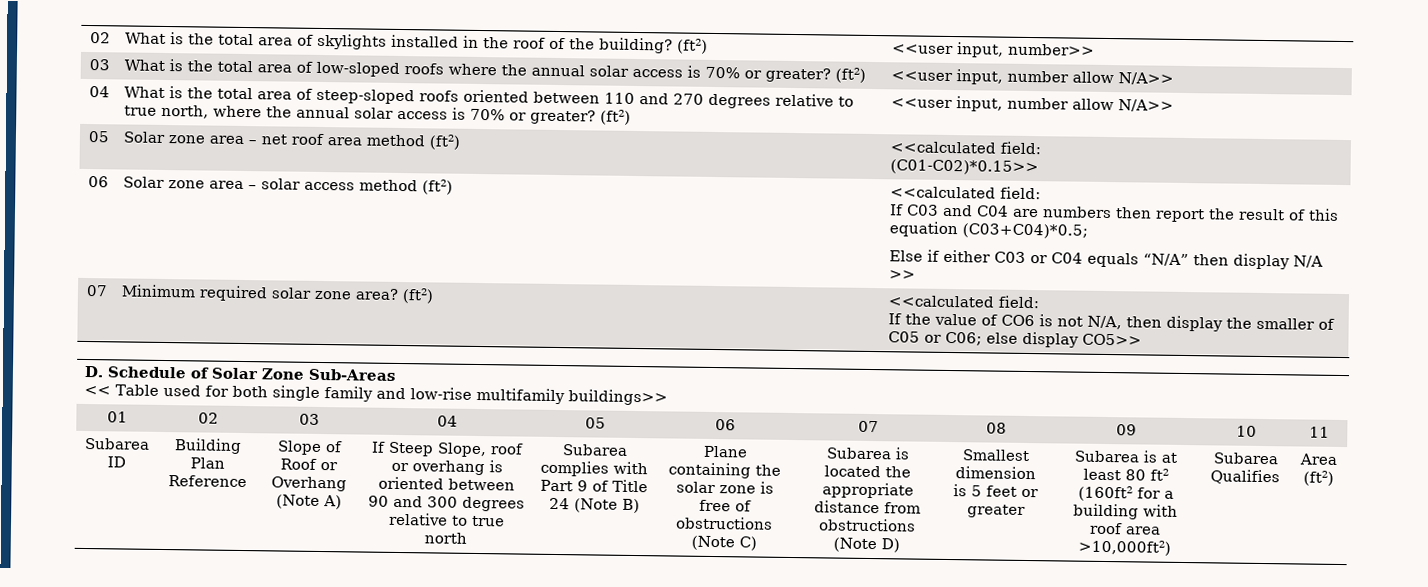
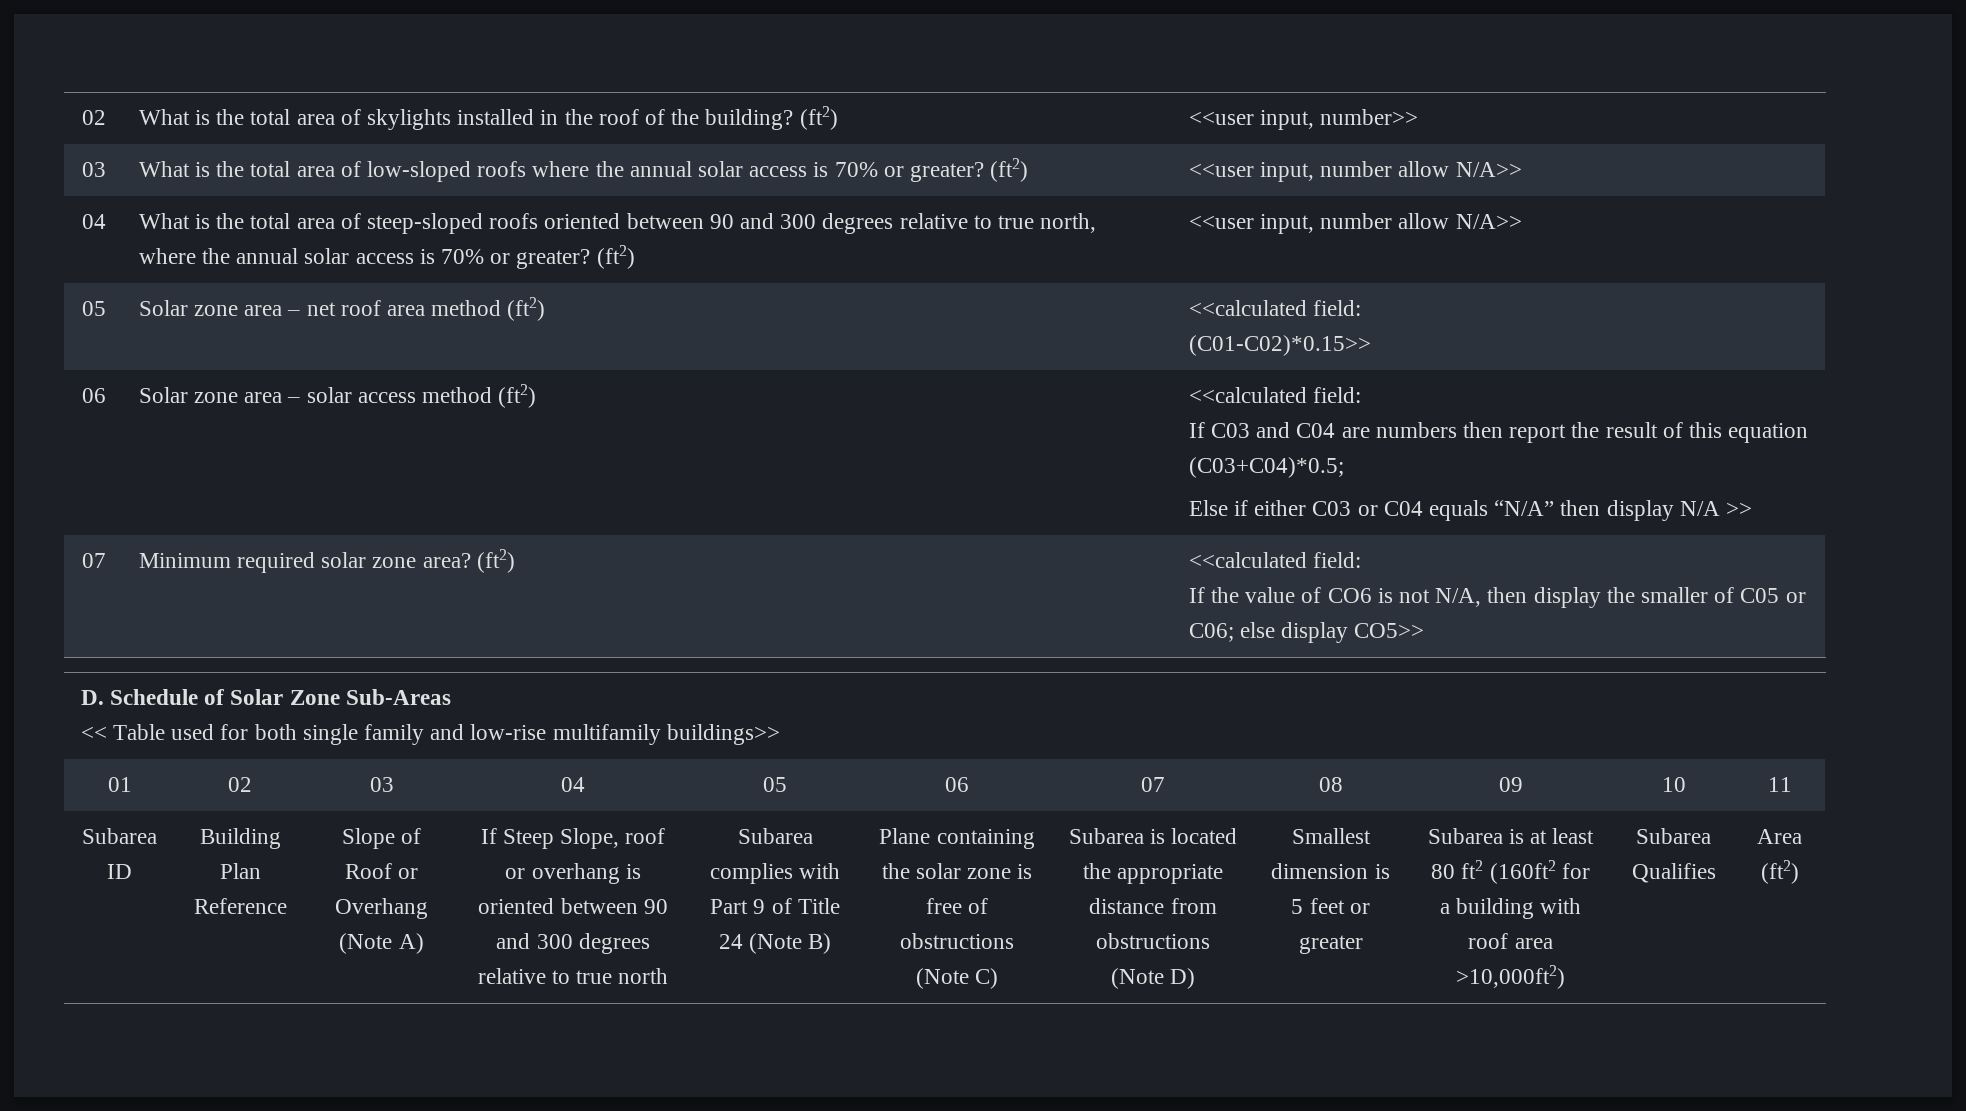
[603,92,704,105] 110 and 270 -> [709,213,817,229] 90 and 300

